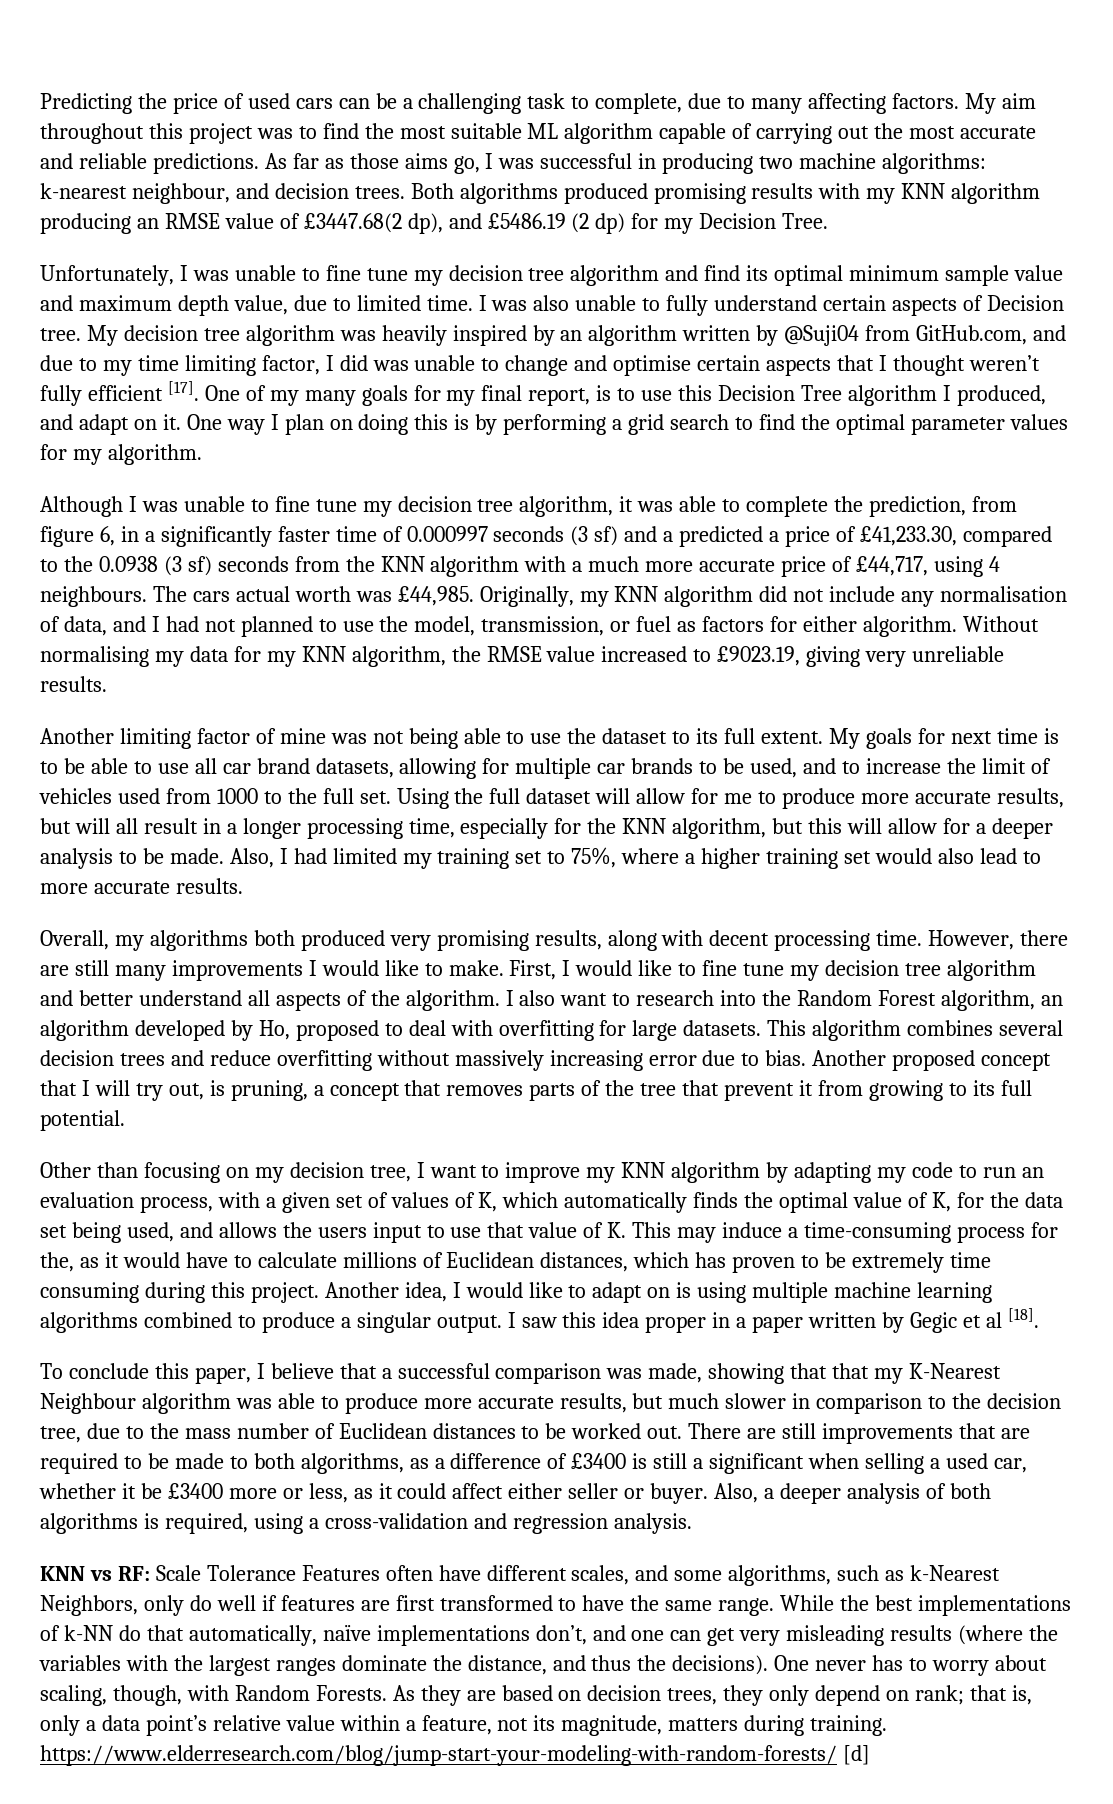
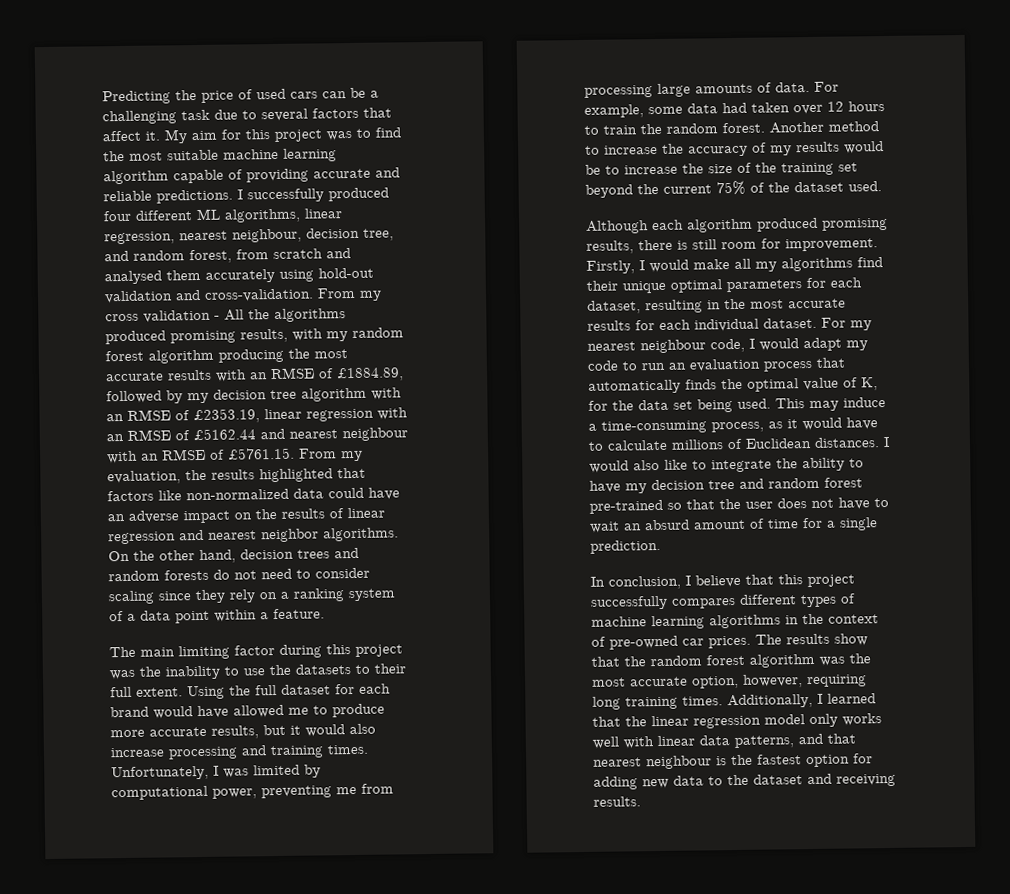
[571,93,959,114] to complete, due to many affecting factors. -> [214,107,392,122] [102,130,160,142] due to several factors that affect it.
[40,123,144,144] throughout -> [221,129,241,140] for
[527,123,559,139] ML -> [223,148,337,162] machine learning
[756,123,1036,144] [40,153,987,174] [40,183,1041,204] [40,213,829,234] [40,265,1063,286] [40,295,1064,316] [40,325,1067,346] [40,355,1040,376] [40,381,1046,406] [40,414,1068,435] [40,444,202,465] [40,496,1017,517] [40,526,1052,547] [40,556,1000,577] [40,586,1068,607] [40,616,1039,637] [40,646,1005,667] [40,676,107,692] [40,728,1059,749] [40,758,1051,779] [39,788,719,809] carrying out the most accurate and reliable predictions. As far as those aims go, I was successful in producing two machine algorithms: k-nearest neighbour, and decision trees. Both algorithms produced promising results with my KNN algorithm producing an RMSE value of £3447.68(2 dp), and £5486.19 (2 dp) for my Decision Tree. // Unfortunately, I was unable to fine tune my decision tree algorithm and find its optimal minimum sample value and maximum depth value, due to limited time. I was also unable to fully understand certain aspects of Decision tree. My decision tree algorithm was heavily inspired by an algorithm written by @Suji04 from GitHub.com, and due to my time limiting factor, I did was unable to change and optimise certain aspects that I thought weren’t fully efficient [17]. One of my many goals for my final report, is to use this Decision Tree algorithm I produced, and adapt on it. One way I plan on doing this is by performing a grid search to find the optimal parameter values for my algorithm. // Although I was unable to fine tune my decision tree algorithm, it was able to complete the prediction, from figure 6, in a significantly faster time of 0.000997 seconds (3 sf) and a predicted a price of £41,233.30, compared to the 0.0938 (3 sf) seconds from the KNN algorithm with a much more accurate price of £44,717, using 4 neighbours. The cars actual worth was £44,985. Originally, my KNN algorithm did not include any normalisation of data, and I had not planned to use the model, transmission, or fuel as factors for either algorithm. Without normalising my data for my KNN algorithm, the RMSE value increased to £9023.19, giving very unreliable results. // Another limiting factor of mine was not being able to use the dataset to its full extent. My goals for next time is to be able to use all car brand datasets, allowing for multiple car brands to be used, and to increase the limit of vehicles used from 1000 to the full set. Using the full dataset will allow for -> [246,167,400,183] [103,187,389,204] [103,208,342,223] [104,227,394,245] [104,248,351,264] [104,267,374,285] [104,287,382,304] [105,308,346,323] [105,327,404,345] [105,348,348,364] [105,367,404,382] [106,387,402,404] [106,407,408,424] [106,427,408,442] [107,447,363,464] [107,467,366,485] [107,487,400,502] [107,507,385,524] [108,527,399,545] [108,547,359,564] [108,567,370,582] [108,588,395,605] [109,608,325,624] [109,644,403,660] [109,663,406,680] [110,683,391,700] [110,704,284,719] providing accurate and reliable predictions. I successfully produced four different ML algorithms, linear regression, nearest neighbour, decision tree, and random forest, from scratch and analysed them accurately using hold-out validation and cross-validation. From my cross validation - All the algorithms produced promising results, with my random forest algorithm producing the most accurate results with an RMSE of £1884.89, followed by my decision tree algorithm with an RMSE of £2353.19, linear regression with an RMSE of £5162.44 and nearest neighbour with an RMSE of £5761.15. From my evaluation, the results highlighted that factors like non-normalized data could have an adverse impact on the results of linear regression and nearest neighbor algorithms. On the other hand, decision trees and random forests do not need to consider scaling since they rely on a ranking system of a data point within a feature. // The main limiting factor during this project was the inability to use the datasets to their full extent. Using the full dataset for each brand would have allowed
[74,818,1053,839] [40,847,1041,869] [40,878,243,894] [40,930,1069,951] [40,960,1036,981] [40,990,1063,1011] [40,1020,1064,1041] [40,1050,1052,1071] [40,1080,1032,1101] [40,1110,125,1131] [40,1162,872,1183] will all result in a longer processing time, especially for the KNN algorithm, but this will allow for a deeper analysis to be made. Also, I had limited my training set to 75%, where a higher training set would also lead to more accurate results. // Overall, my algorithms both produced very promising results, along with decent processing time. However, there are still many improvements I would like to make. First, I would like to fine tune my decision tree algorithm and better understand all aspects of the algorithm. I also want to research into the Random Forest algorithm, an algorithm developed by Ho, proposed to deal with overfitting for large datasets. This algorithm combines several decision trees and reduce overfitting without massively increasing error due to bias. Another proposed concept that I will try out, is pruning, a concept that removes parts of the tree that prevent it from growing to its full potential. // Other than focusing on my decision tree, I want to improve my KNN algorithm by adapting -> [290,723,376,737] [110,744,369,760] [111,764,321,781] [111,783,394,801] [584,81,839,98] [584,101,885,118] [584,121,879,135] [585,141,884,157] [585,162,858,176] [585,180,882,198] [586,217,888,234] [586,238,878,254] [586,257,883,274] [586,277,862,294] [587,298,846,314] [587,317,872,332] [587,337,842,354] it would also increase processing and training times. Unfortunately, I was limited by computational power, preventing me from processing large amounts of data. For example, some data had taken over 12 hours to train the random forest. Another method to increase the accuracy of my results would be to increase the size of the training set beyond the current 75% of the dataset used. // Although each algorithm produced promising results, there is still room for improvement. Firstly, I would make all my algorithms find their unique optimal parameters for each dataset, resulting in the most accurate results for each individual dataset. For my nearest neighbour code, I would adapt
[139,1192,559,1213] process, with a given set of values of K, which -> [763,357,845,372] process that
[126,1222,627,1243] used, and allows the users input to use that value of K. -> [737,398,771,409] used.
[956,1222,1058,1243] [40,1252,74,1272] process for the, -> [711,421,764,433] process,
[540,1252,991,1273] [40,1282,993,1303] [40,1308,1039,1333] [40,1363,1002,1384] [40,1393,1062,1414] [40,1423,1030,1444] [40,1453,1027,1474] [39,1483,991,1504] [40,1513,692,1534] [40,1565,1001,1586] [40,1595,1071,1616] [40,1625,1059,1646] [39,1655,1047,1676] [40,1685,1032,1706] [40,1715,888,1736] [40,1745,870,1766] distances, which has proven to be extremely time consuming during this project. Another idea, I would like to adapt on is using multiple machine learning algorithms combined to produce a singular output. I saw this idea proper in a paper written by Gegic et al [18]. // To conclude this paper, I believe that a successful comparison was made, showing that that my K-Nearest Neighbour algorithm was able to produce more accurate results, but much slower in comparison to the decision tree, due to the mass number of Euclidean distances to be worked out. There are still improvements that are required to be made to both algorithms, as a difference of £3400 is still a significant when selling a used car, whether it be £3400 more or less, as it could affect either seller or buyer. Also, a deeper analysis of both algorithms is required, using a cross-validation and regression analysis. // KNN vs RF: Scale Tolerance Features often have different scales, and some algorithms, such as k-Nearest Neighbors, only do well if features are first transformed to have the same range. While the best implementations of k-NN do that automatically, naïve implementations don’t, and one can get very misleading results (where the variables with the largest ranges dominate the distance, and thus the decisions). One never has to worry about scaling, though, with Random Forests. As they are based on decision trees, they only depend on rank; that is, only a data point’s relative value within a feature, not its magnitude, matters during training. https://www.elderresearch.com/blog/jump-start-your-modeling-with-random-forests/ [d] -> [814,436,890,448] [589,457,864,473] [589,477,863,494] [589,497,889,514] [589,517,878,533] [590,539,661,554] [590,574,855,590] [590,593,856,610] [591,613,879,630] [591,633,868,650] [591,653,871,668] [592,674,867,689] [592,693,876,710] [592,713,882,729] [592,733,856,749] [593,753,873,770] [593,773,896,790] [593,796,641,807] distances. I would also like to integrate the ability to have my decision tree and random forest pre-trained so that the user does not have to wait an absurd amount of time for a single prediction. // In conclusion, I believe that this project successfully compares different types of machine learning algorithms in the context of pre-owned car prices. The results show that the random forest algorithm was the most accurate option, however, requiring long training times. Additionally, I learned that the linear regression model only works well with linear data patterns, and that nearest neighbour is the fastest option for adding new data to the dataset and receiving results.

